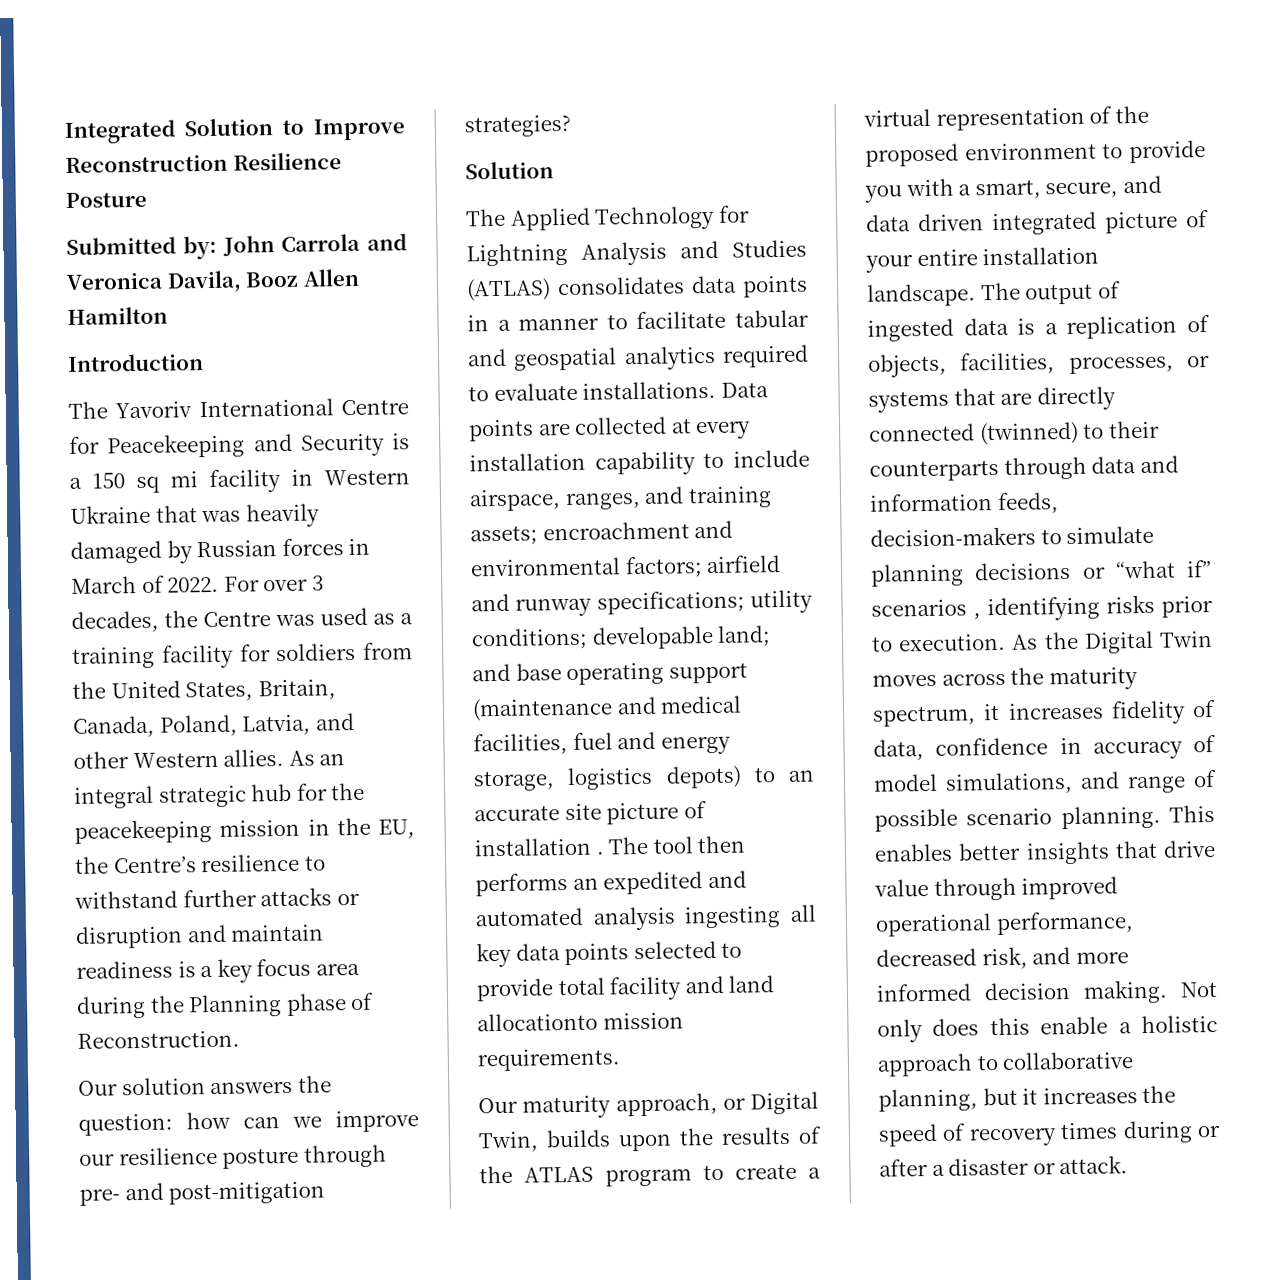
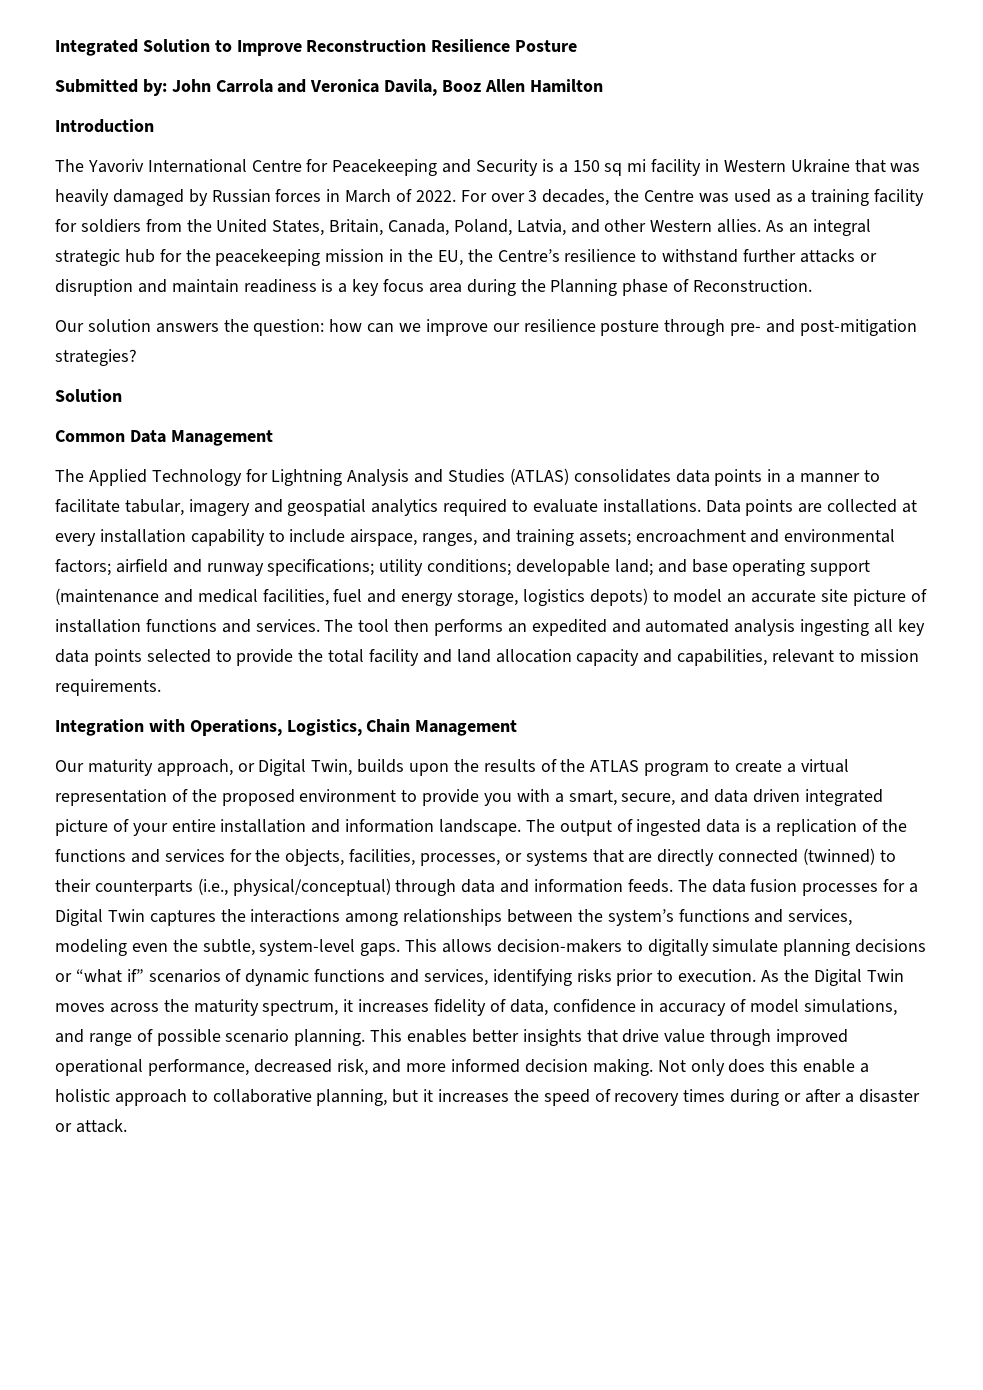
(554, 170) none -> [55,430,273,446] // Common Data Management
[735,309,809,328] tabular -> [124,499,250,516] tabular, imagery
(775, 775) none -> [673,589,723,603] model
[595,851,604,855] . -> [145,619,320,633] functions and services.
(554, 990) none -> [298,649,324,662] the
[477,1012,684,1032] [477,1048,620,1072] allocationto mission requirements. -> [495,649,919,666] [55,679,161,696] [55,719,518,736] allocation capacity and capabilities, relevant to mission requirements. // Integration with Operations, Logistics, Chain Management
(1100, 256) none -> [311,819,435,833] and information
(1210, 324) none -> [881,819,907,832] [55,849,281,863] the functions and services for the
(999, 470) none -> [197,878,391,896] (i.e., physical/conceptual)
[996,492,1059,514] feeds, -> [627,879,919,896] [55,909,853,926] [55,939,493,956] feeds. The data fusion processes for a Digital Twin captures the interactions among relationships between the system’s functions and services, modeling even the subtle, system-level gaps. This allows
(1062, 537) none -> [647,939,709,956] digitally
[973,613,981,620] , -> [225,969,488,986] of dynamic functions and services,

